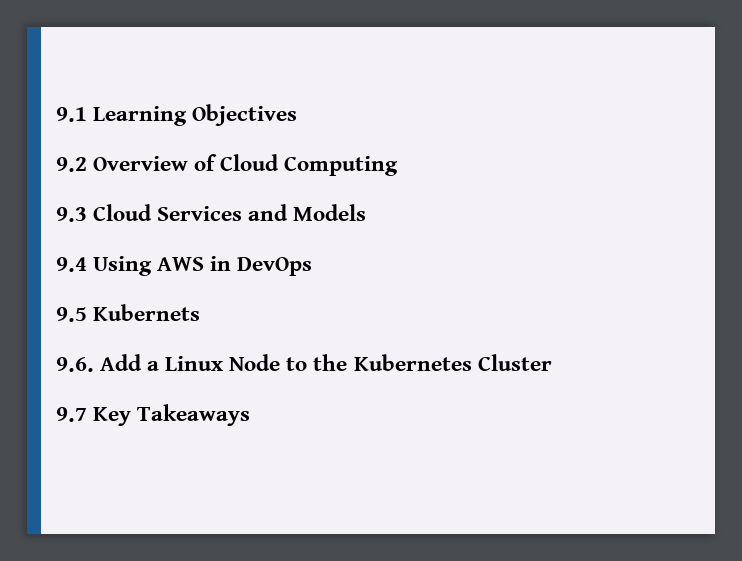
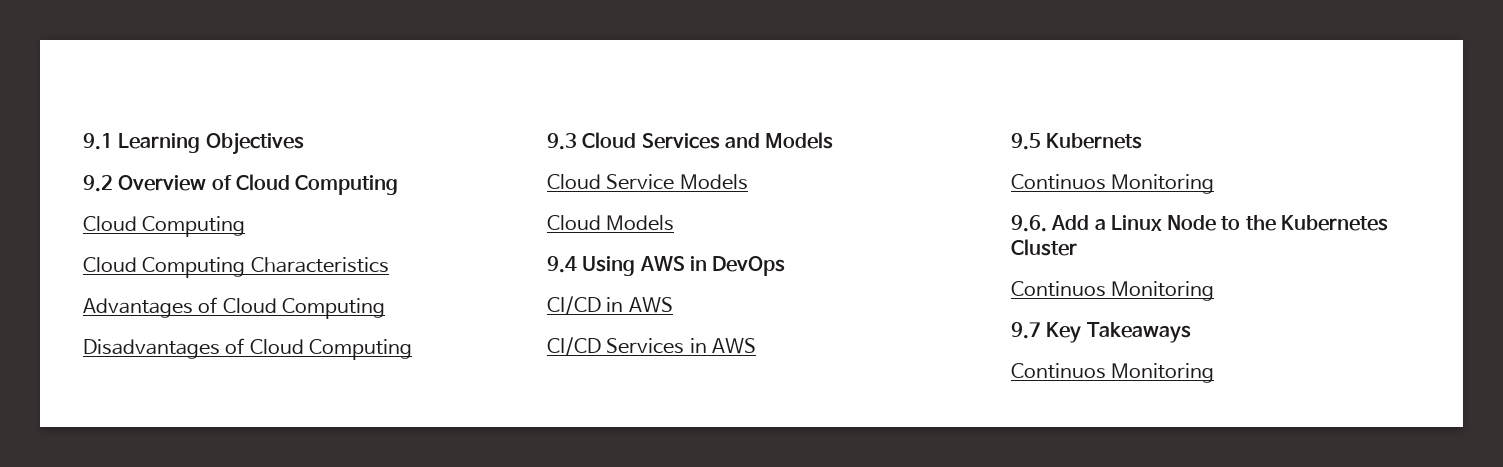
(399, 166) none -> [83,216,246,237] [83,257,389,278] [83,297,385,319] [83,338,412,360] // Cloud Computing // Cloud Computing Characteristics // Advantages of Cloud Computing // Disadvantages of Cloud Computing
(367, 212) none -> [547,174,748,190] [547,215,675,231] // Cloud Service Models // Cloud Models
(313, 266) none -> [547,296,673,315] [547,337,756,356] // CI/CD in AWS // CI/CD Services in AWS
(201, 312) none -> [1011,174,1215,194] // Continuos Monitoring
(552, 362) none -> [1011,281,1215,301] // Continuos Monitoring
(251, 415) none -> [1011,363,1215,383] // Continuos Monitoring

